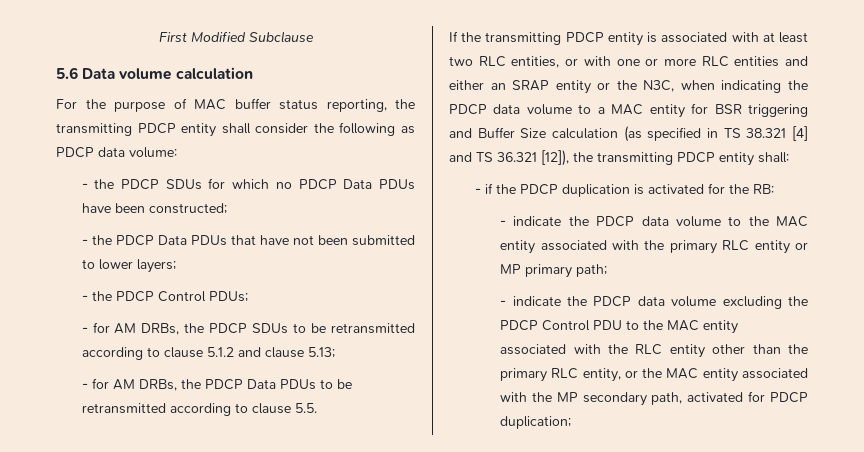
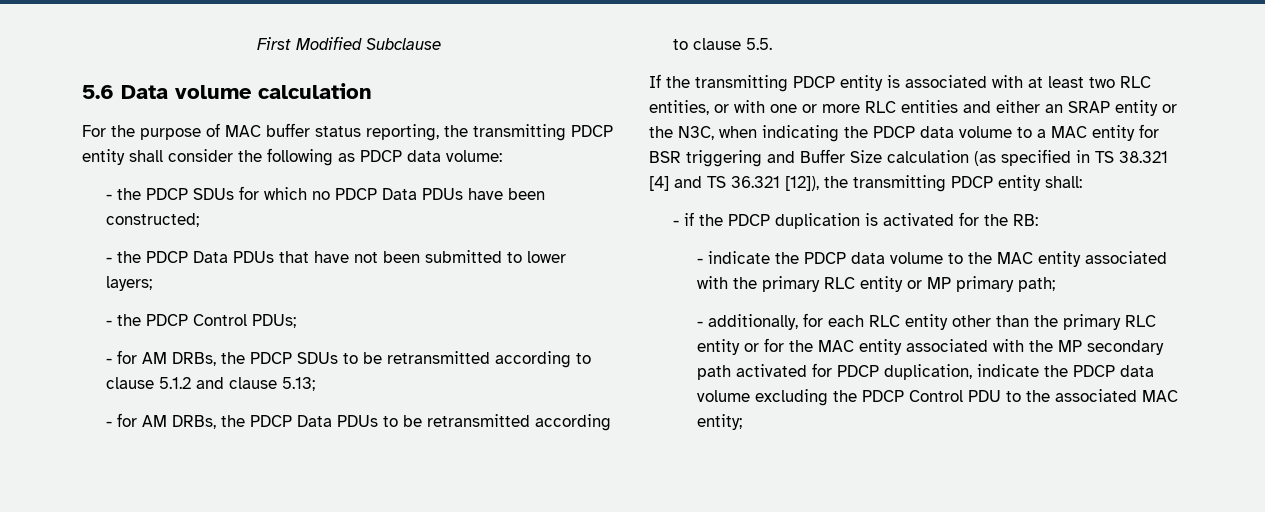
(507, 303) none -> [708,313,1157,330] [697,338,1165,355] [697,363,973,380] additionally, for each RLC entity other than the primary RLC entity or for the MAC entity associated with the MP secondary path activated for PDCP duplication,
[667,320,739,334] [500,344,808,358] [500,368,808,382] [500,391,808,406] [500,416,572,429] MAC entity associated with the RLC entity other than the primary RLC entity, or the MAC entity associated with the MP secondary path, activated for PDCP duplication; -> [1055,389,1179,402] [697,414,743,430] associated MAC entity;

